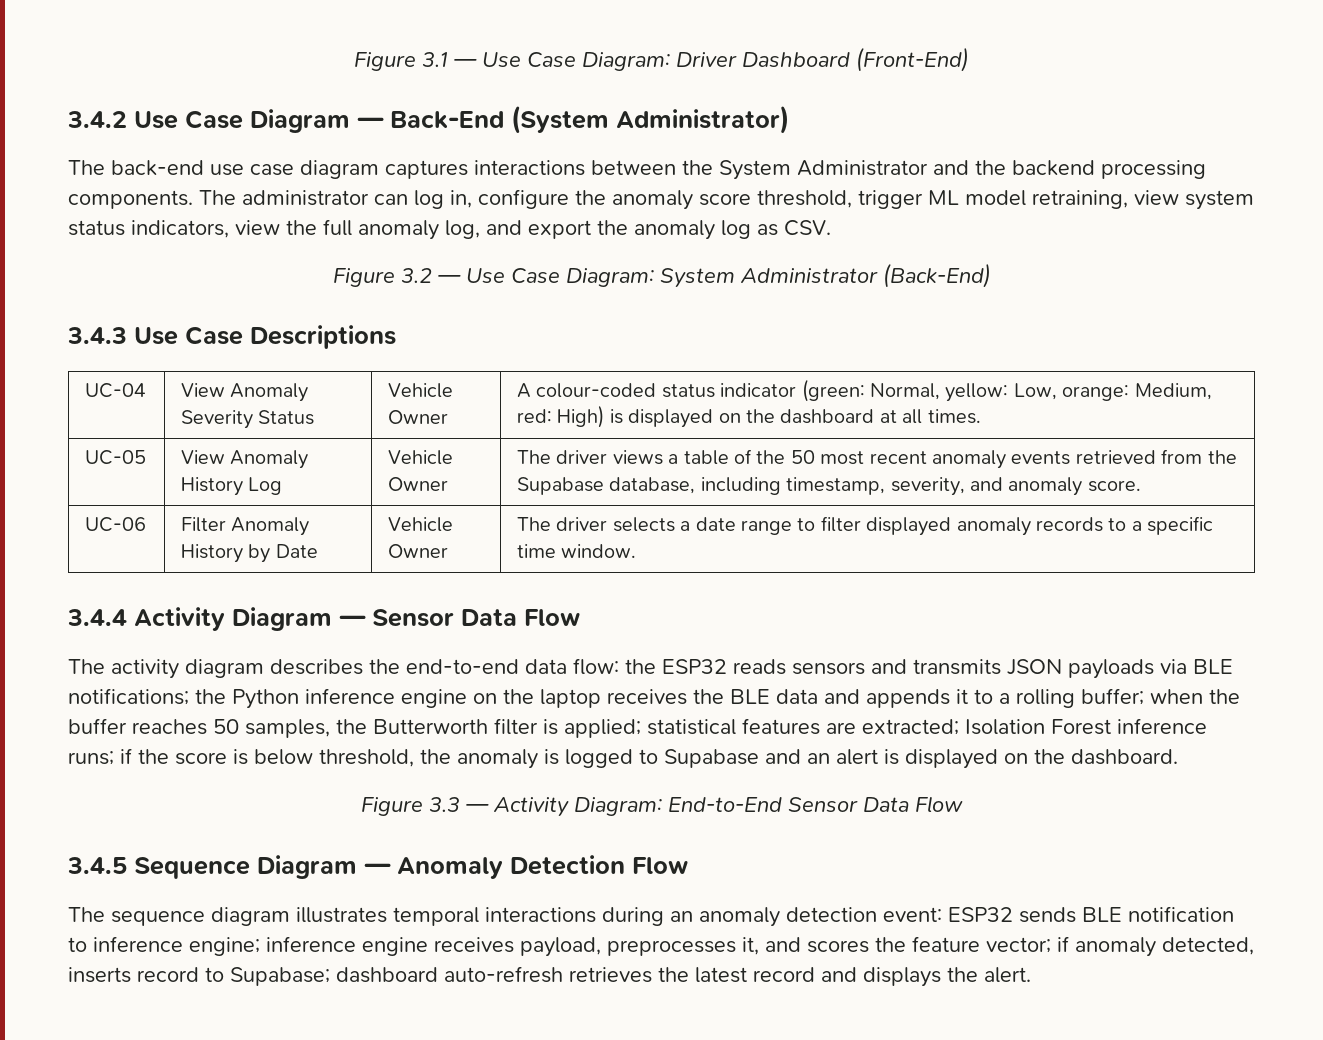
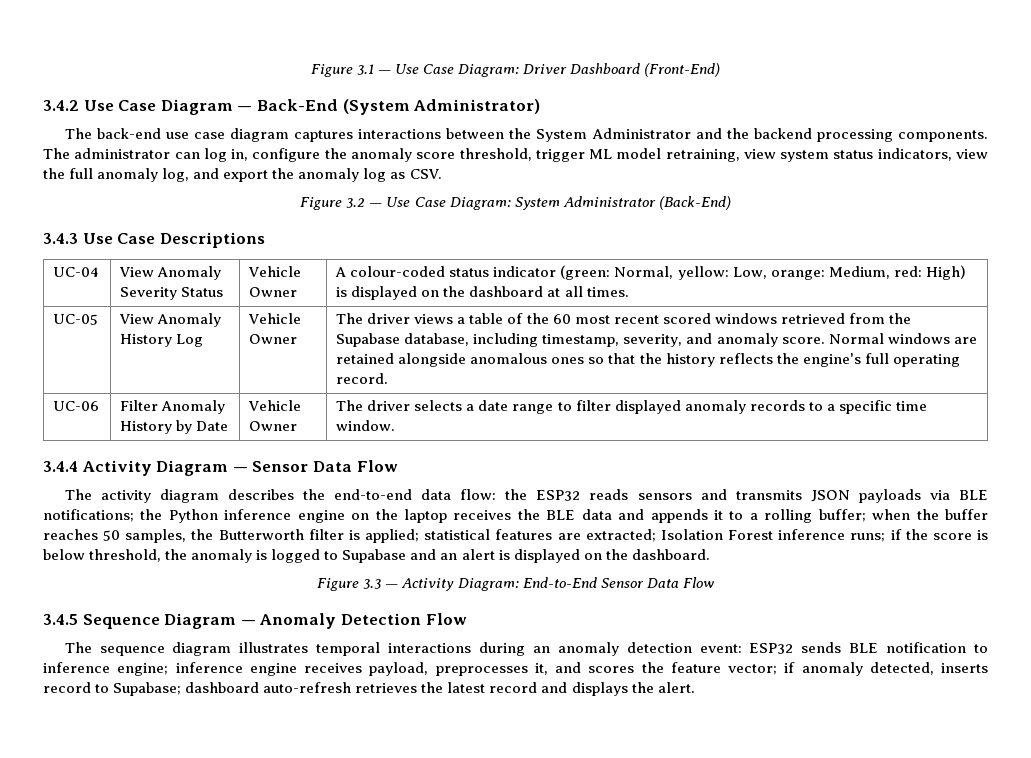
[790,450,815,464] 50 -> [552,314,571,324] 60
[932,450,1071,469] anomaly events -> [662,313,777,324] scored windows
(1141, 486) none -> [828,333,977,344] [336,353,960,367] [336,373,389,384] Normal windows are retained alongside anomalous ones so that the history reflects the engine's full operating record.

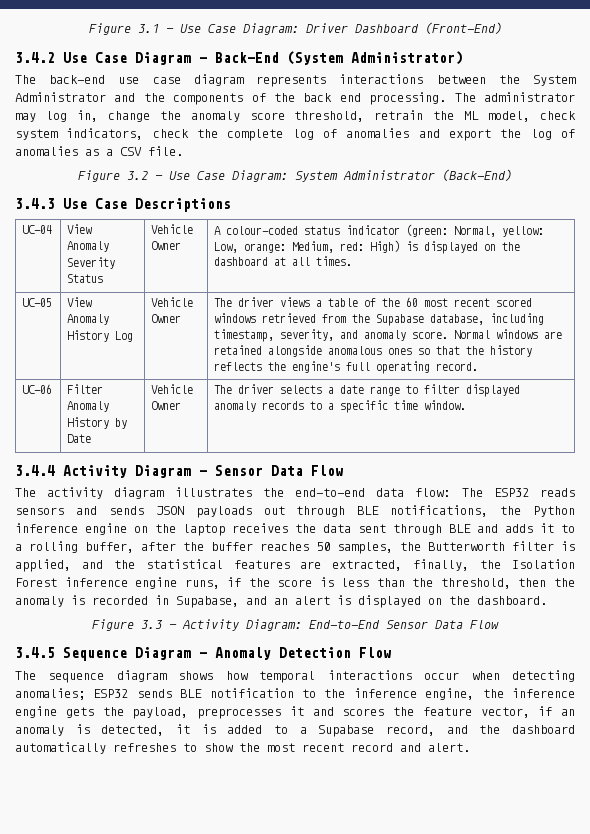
[294,130,354,142] captures -> [256,75,327,87] represents
[753,128,988,142] backend processing components. -> [173,92,447,105] components of the back end processing.
[174,152,200,159] can -> [15,113,36,122] may
[252,148,321,162] configure -> [107,111,150,122] change
[535,148,989,162] [43,168,443,182] trigger ML model retraining, view system status indicators, view the full anomaly log, and export the anomaly log as CSV. -> [374,110,577,122] [15,128,575,141] [15,146,183,156] retrain the ML model, check system indicators, check the complete log of anomalies and export the log of anomalies as a CSV file.
[227,489,294,500] describes -> [174,487,252,497] illustrates
[505,489,528,500] the -> [461,488,483,497] The
[735,490,802,500] transmits -> [108,506,144,515] sends
[929,490,989,500] [43,509,134,522] via BLE notifications; -> [263,505,489,517] out through BLE notifications,
[546,509,708,523] BLE data and appends -> [323,524,533,535] data sent through BLE and adds
[818,509,911,522] buffer; when -> [85,542,176,553] buffer, after
[365,529,656,543] applied; statistical features are extracted; -> [15,559,502,572] applied, and the statistical features are extracted, finally, the
[850,533,886,542] runs; -> [135,577,220,589] engine runs,
[43,549,407,563] below threshold, the anomaly is logged to Supabase -> [341,578,576,589] [15,595,239,608] less than the threshold, then the anomaly is recorded in Supabase,
[239,642,742,656] illustrates temporal interactions during an anomaly detection event: -> [178,670,576,683] [15,688,85,700] shows how temporal interactions occur when detecting anomalies;
[43,662,362,676] inference engine; inference engine receives -> [324,688,575,700] [15,706,124,718] the inference engine, the inference engine gets the
[534,663,548,675] it, -> [289,706,304,716] it
[728,662,988,676] [43,682,654,696] vector; if anomaly detected, inserts record to Supabase; dashboard auto-refresh retrieves the latest record and displays the -> [480,706,575,718] [15,724,576,737] [15,742,421,754] vector, if an anomaly is detected, it is added to a Supabase record, and the dashboard automatically refreshes to show the most recent record and

